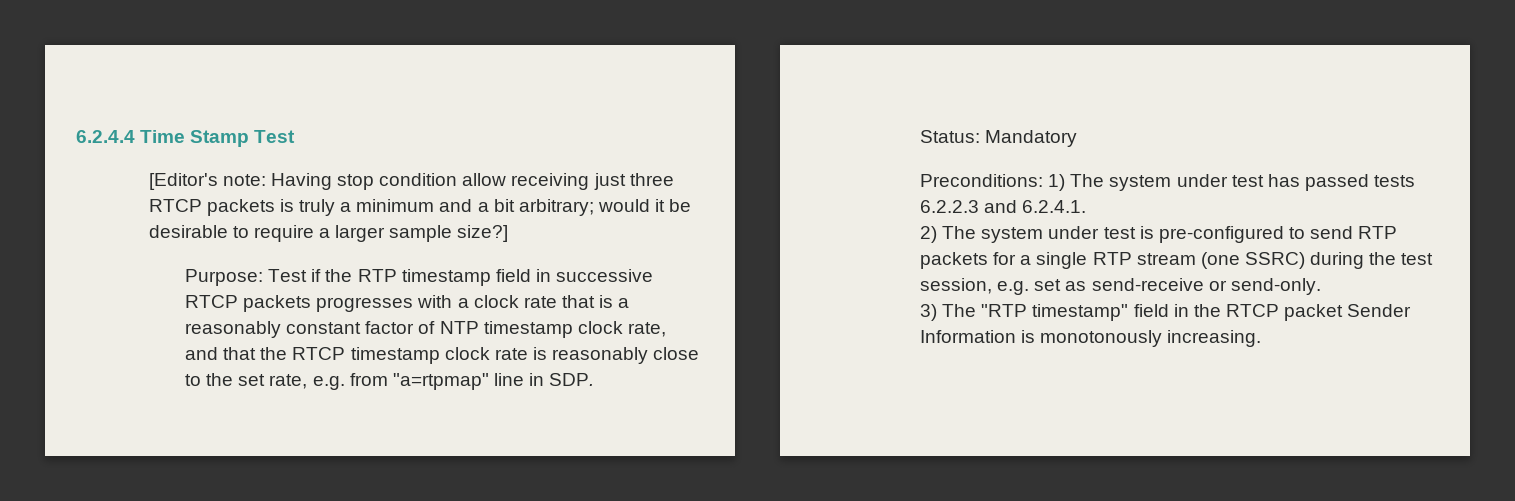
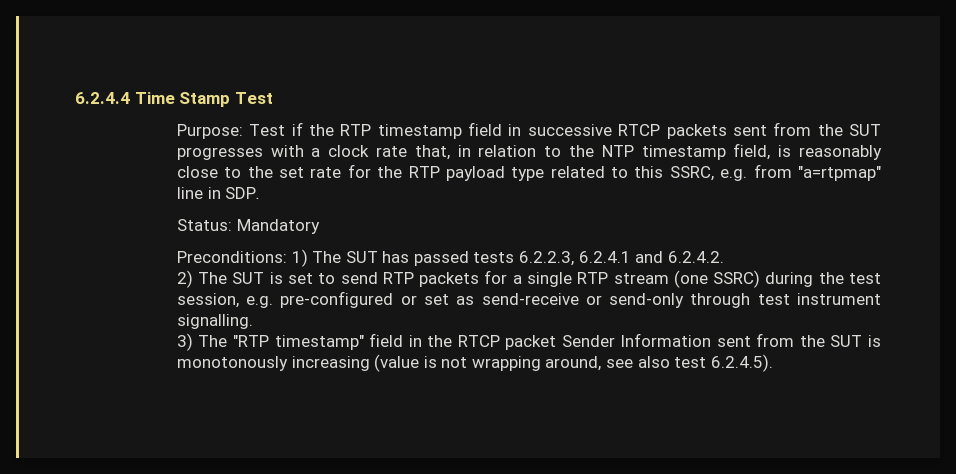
[148,173,674,190] [148,199,692,216] [148,225,509,242] // [Editor's note: Having stop condition allow receiving just three RTCP packets is truly a minimum and a bit arbitrary; would it be desirable to require a larger sample size?] -> (273, 98) none
(312, 303) none -> [732,122,882,136] sent from the SUT
[561,295,630,308] [185,321,666,338] [185,347,528,364] that is a reasonably constant factor of NTP timestamp clock rate, and that the RTCP timestamp clock rate -> [414,143,771,160] that, in relation to the NTP timestamp field,
[269,374,308,389] rate, -> [310,164,714,181] rate for the RTP payload type related to this SSRC,
[1109,174,1416,191] [920,200,1087,213] [920,226,1284,243] system under test has passed tests 6.2.2.3 and 6.2.4.1. // 2) The system under test is pre-configured -> [345,251,724,266] [176,270,314,288] SUT has passed tests 6.2.2.3, 6.2.4.1 and 6.2.4.2. // 2) The SUT is set
(1030, 288) none -> [280,291,417,308] pre-configured or
[1230,278,1321,295] send-only. -> [609,293,882,308] [176,314,253,329] send-only through test instrument signalling.
[1021,330,1262,347] is monotonously increasing. -> [716,333,881,347] [176,354,773,372] sent from the SUT is monotonously increasing (value is not wrapping around, see also test 6.2.4.5).

